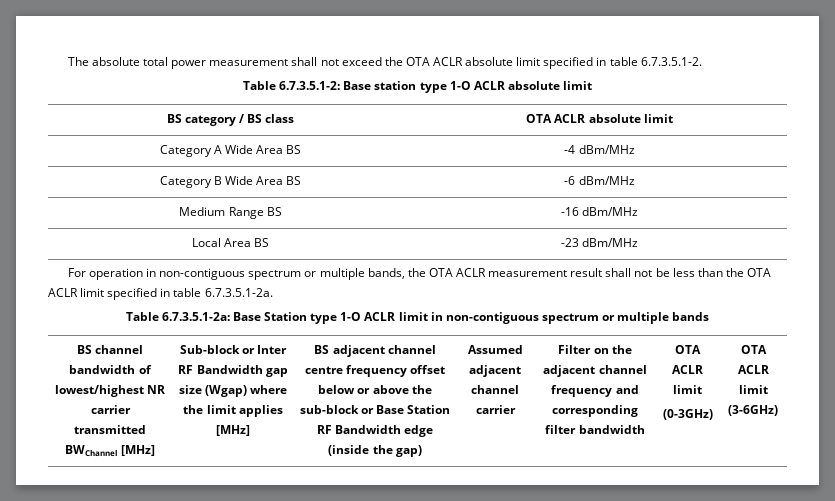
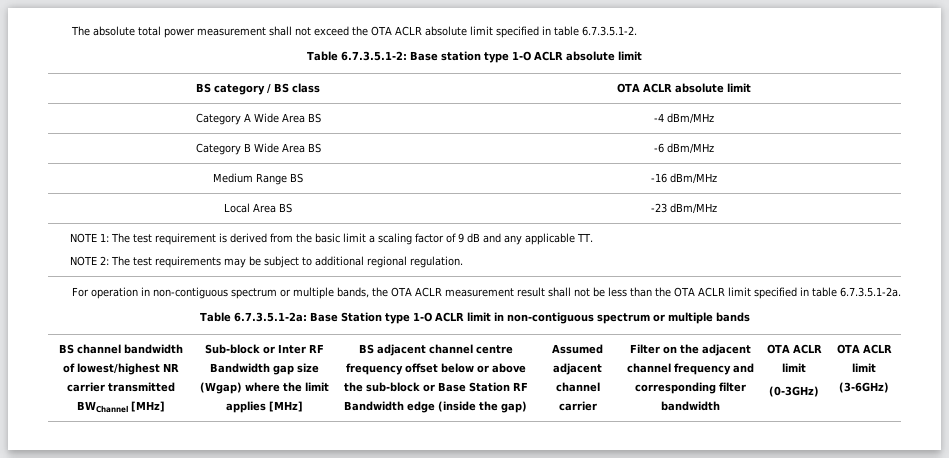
(639, 242) none -> [70,233,594,245] [70,256,464,268] // NOTE 1: The test requirement is derived from the basic limit a scaling factor of 9 dB and any applicable TT. // NOTE 2: The test requirements may be subject to additional regional regulation.

